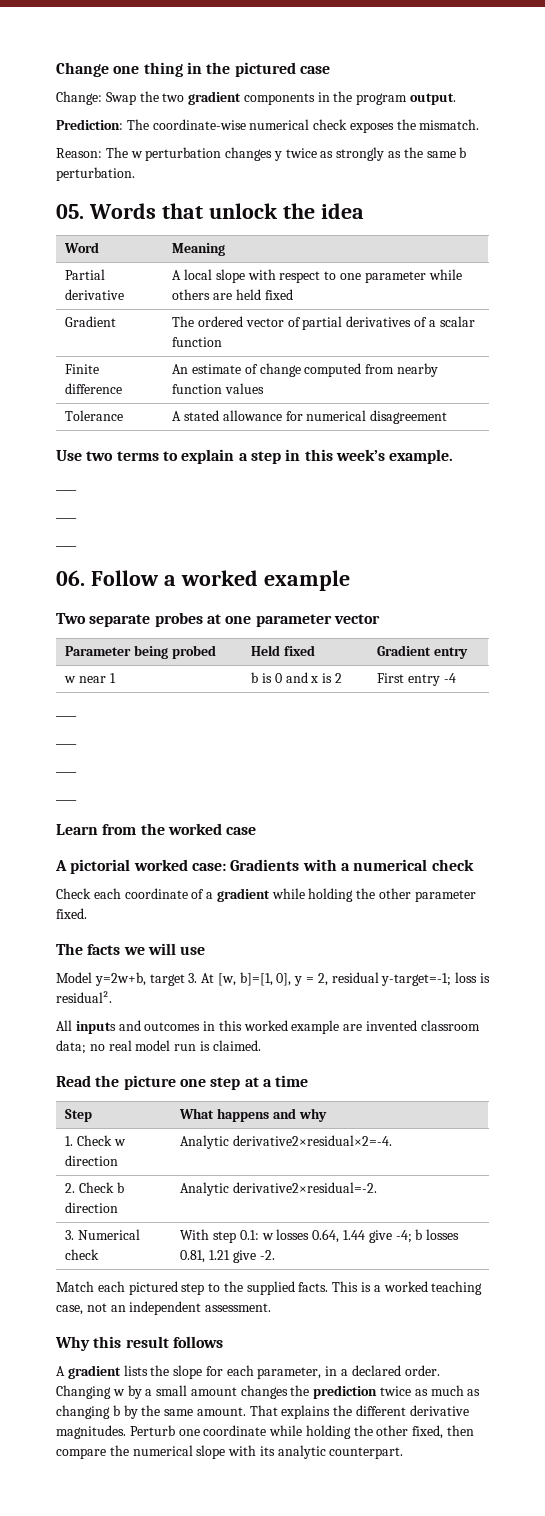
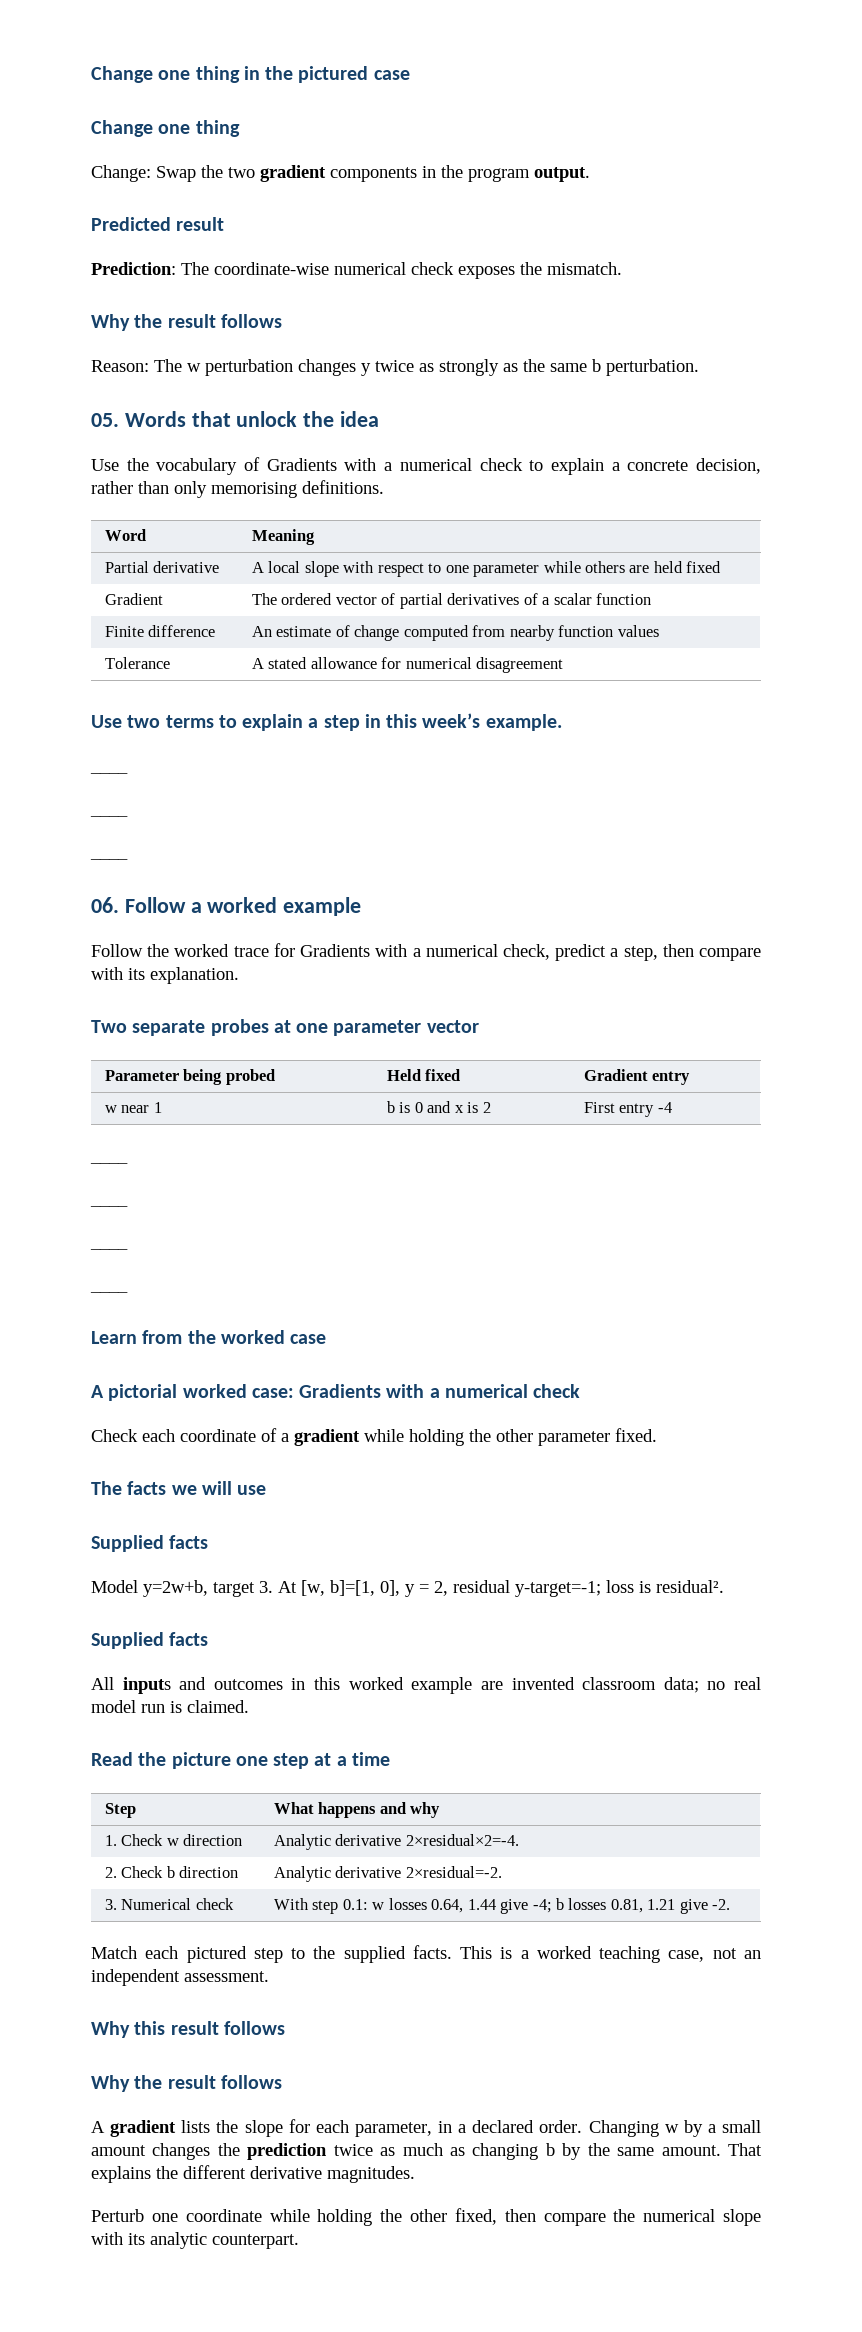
(330, 70) none -> [91,120,240,137] // Change one thing
(457, 99) none -> [91,217,225,231] // Predicted result
(480, 124) none -> [91,314,282,331] // Why the result follows
(364, 211) none -> [91,457,762,475] [91,480,384,498] // Use the vocabulary of Gradients with a numerical check to explain a concrete decision, rather than only memorising definitions.
(350, 580) none -> [91,943,761,961] [91,967,239,984] // Follow the worked trace for Gradients with a numerical check, predict a step, then compare with its explanation.
(206, 950) none -> [91,1535,209,1552] // Supplied facts
(112, 997) none -> [91,1632,209,1649] // Supplied facts
[233,1135,393,1146] derivative2×residual×2=-4. -> [335,1834,519,1846] derivative 2×residual×2=-4.
[233,1182,378,1193] derivative2×residual=-2. -> [335,1866,502,1878] derivative 2×residual=-2.
(223, 1342) none -> [91,2075,282,2092] // Why the result follows
(126, 1432) none -> (415, 2174) //

